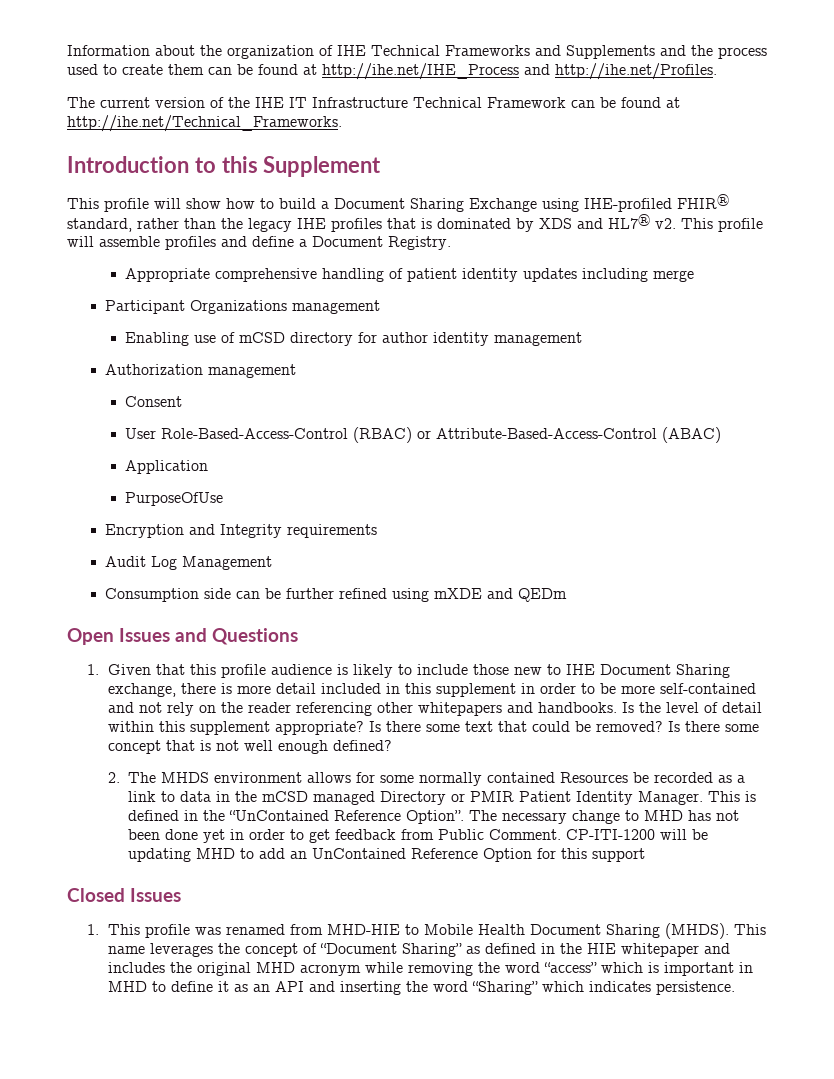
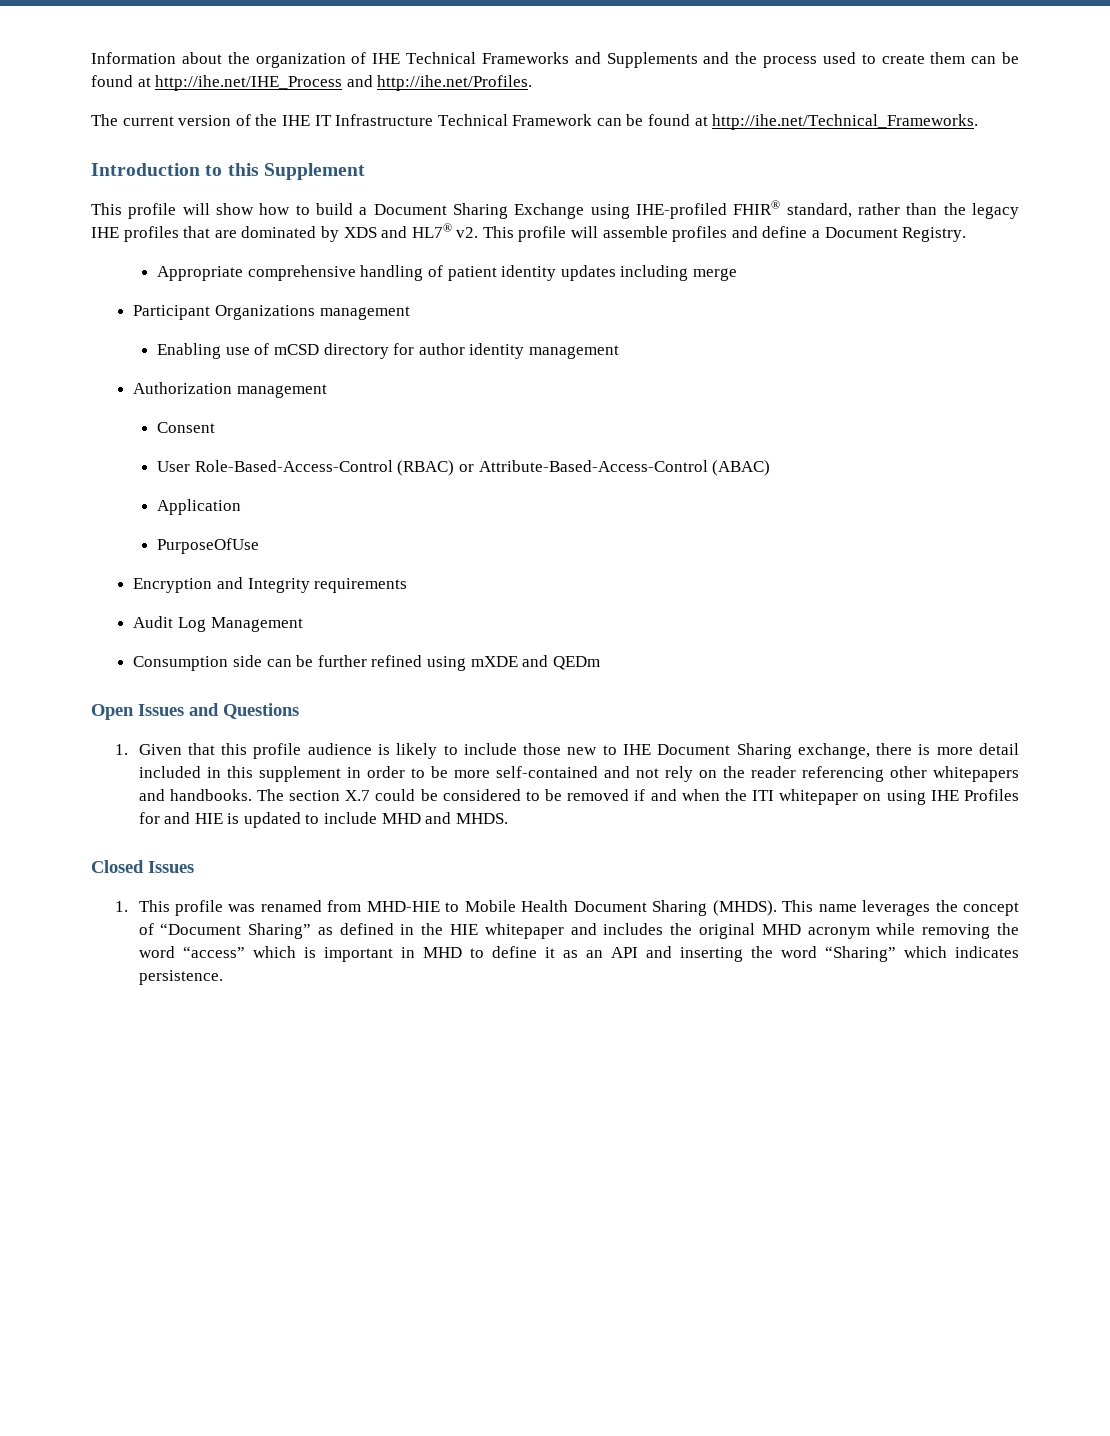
[421,218,432,229] is -> [214,230,237,238] are
[621,702,762,713] [107,721,759,735] [107,740,392,754] [107,772,745,786] [127,791,756,805] [127,810,739,824] [127,829,708,843] [127,848,645,862] Is the level of detail within this supplement appropriate? Is there some text that could be removed? Is there some concept that is not well enough defined? // 2. The MHDS environment allows for some normally contained Resources be recorded as a link to data in the mCSD managed Directory or PMIR Patient Identity Manager. This is defined in the “UnContained Reference Option”. The necessary change to MHD has not been done yet in order to get feedback from Public Comment. CP-ITI-1200 will be updating MHD to add an UnContained Reference Option for this support -> [256,789,1020,805] [138,812,508,828] The section X.7 could be considered to be removed if and when the ITI whitepaper on using IHE Profiles for and HIE is updated to include MHD and MHDS.

